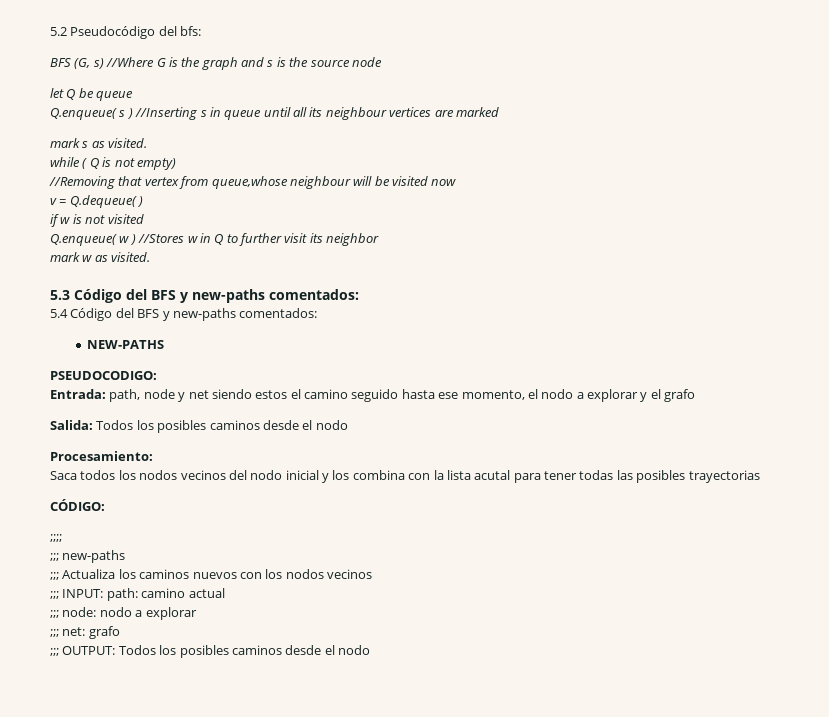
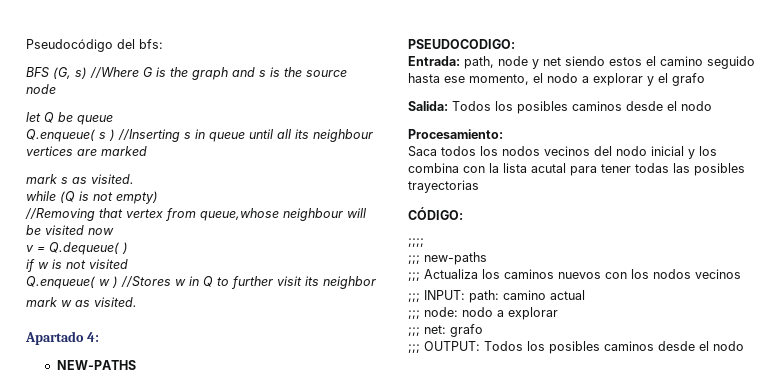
[50,27,67,36] 5.2 -> (26, 45) none
[82,158,99,169] ( Q -> [60,191,75,203] (Q
[50,289,359,303] [50,308,318,321] 5.3 Código del BFS y new-paths comentados: // 5.4 Código del BFS y new-paths comentados: -> [25,331,99,345] Apartado 4:

